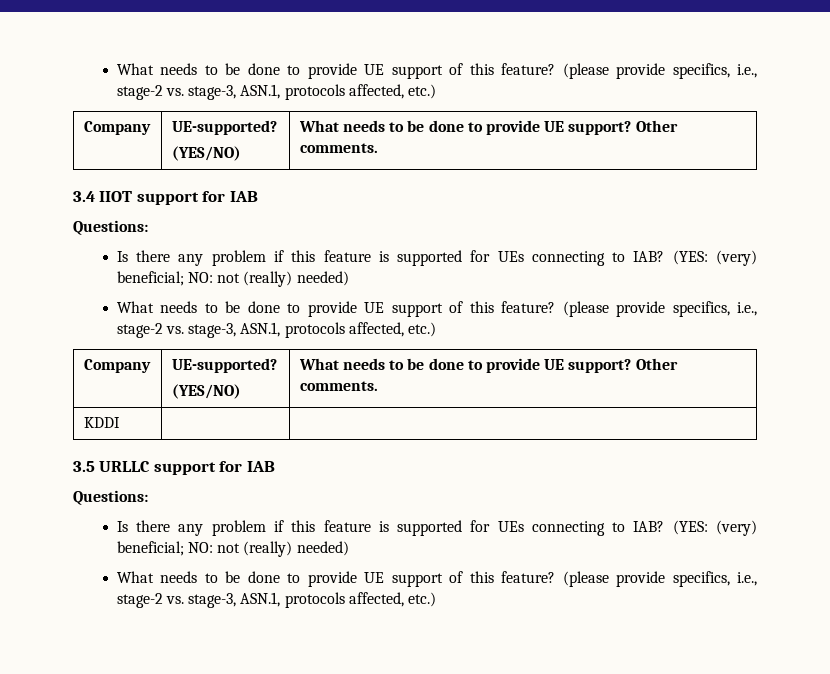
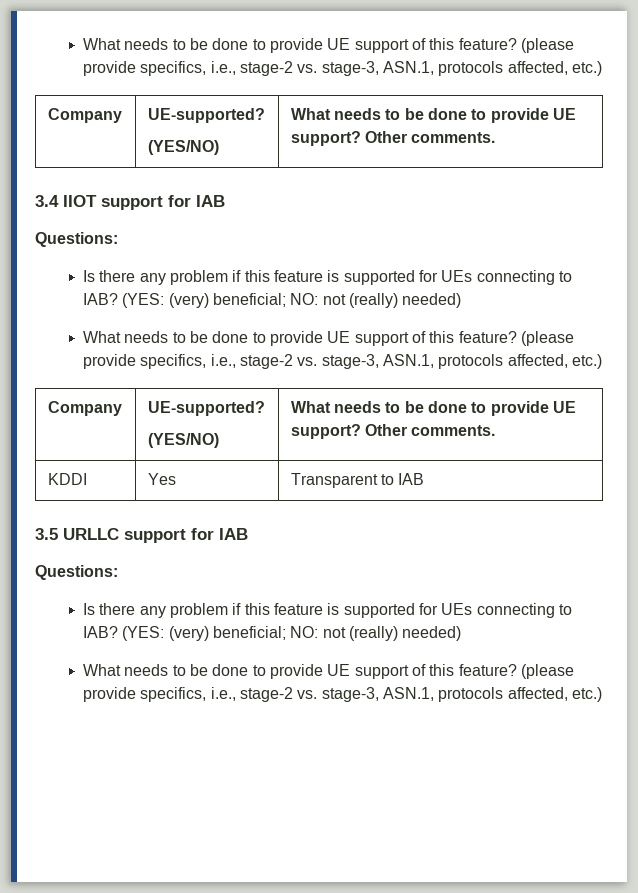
(120, 422) | -> [147,473,176,485] [290,473,425,488] Yes | Transparent to IAB

